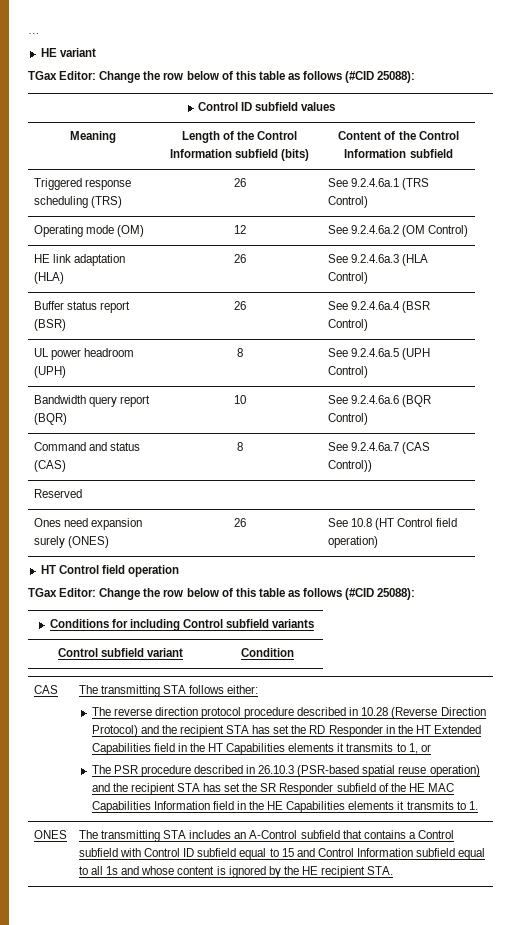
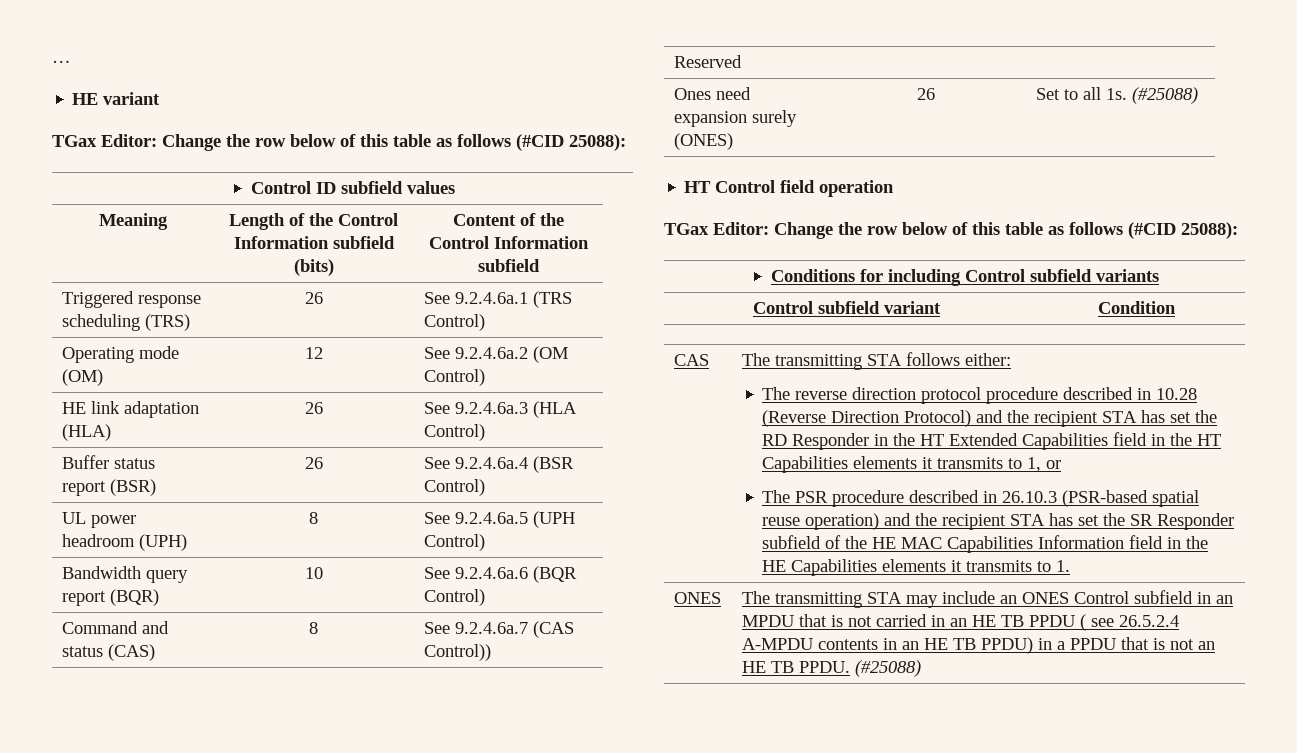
[327,518,458,530] [327,536,378,548] See 10.8 (HT Control field operation) -> [1036,87,1199,104] Set to all 1s. (#25088)
[189,830,454,839] [78,848,486,860] [78,866,394,878] includes an A-Control subfield that contains a Control subfield with Control ID subfield equal to 15 and Control Information subfield equal to all 1s and whose content is ignored by the HE recipient STA. -> [906,590,1234,608] [742,614,1180,631] [742,637,1216,654] [742,660,922,677] may include an ONES Control subfield in an MPDU that is not carried in an HE TB PPDU ( see 26.5.2.4 A-MPDU contents in an HE TB PPDU) in a PPDU that is not an HE TB PPDU. (#25088)

